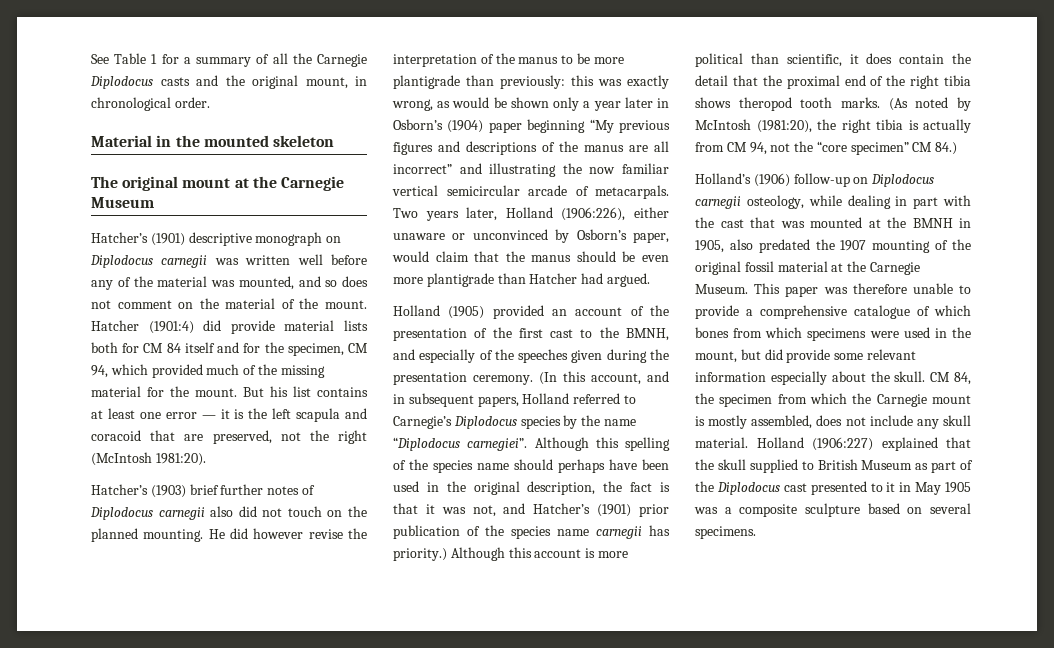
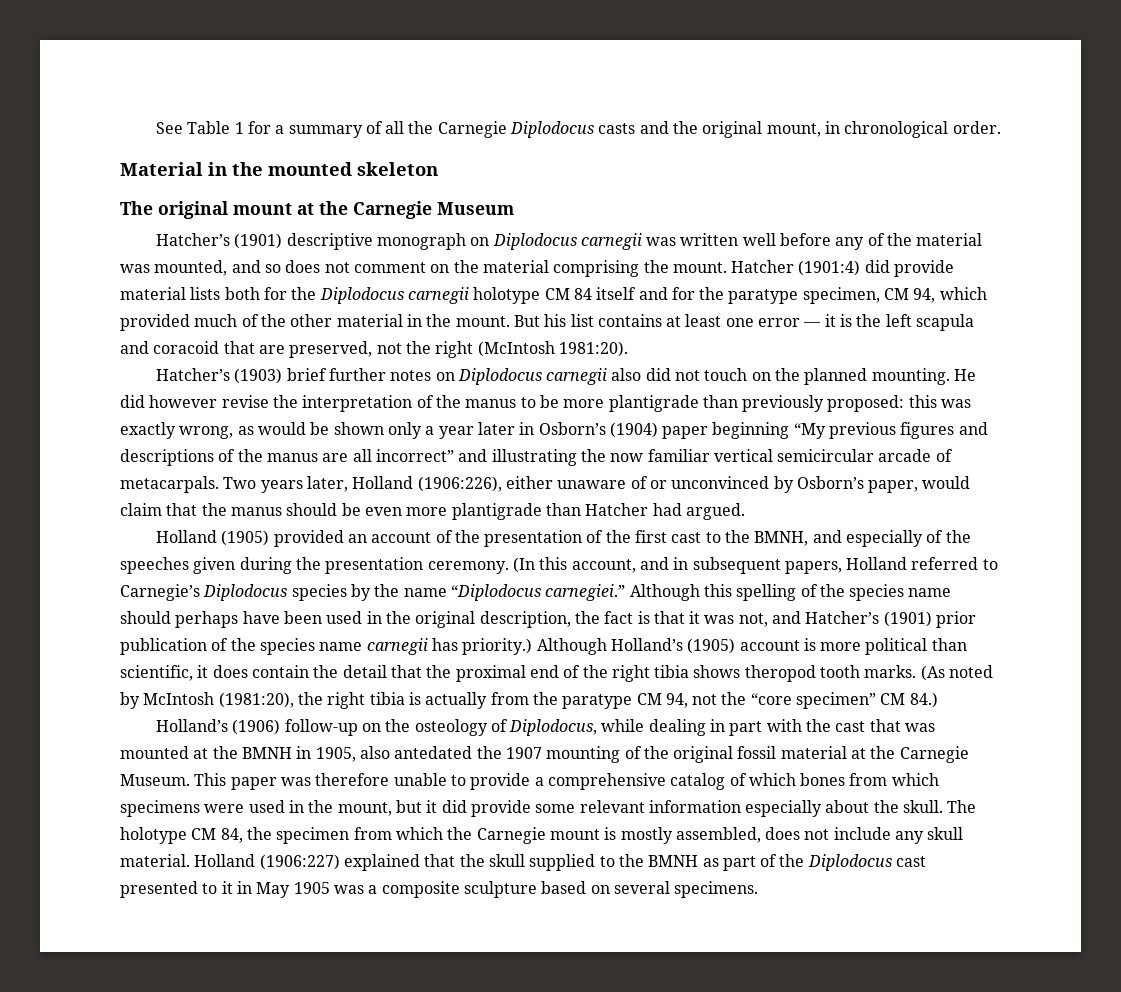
[281,299,295,309] of -> [553,260,640,277] comprising
(140, 348) none -> [291,287,541,304] the Diplodocus carnegii holotype
(284, 347) none -> [728,289,799,304] paratype
[280,365,325,378] [91,386,164,397] missing material for -> [290,314,422,327] other material in
[301,485,315,495] of -> [435,372,455,381] on
[500,75,565,89] previously: -> [742,395,905,412] previously proposed:
(445, 236) none -> [630,476,648,489] of
[467,438,528,451] carnegiei”. -> [545,584,626,601] carnegiei.”
[508,547,532,558] this -> [610,638,736,654] Holland’s (1905)
(724, 147) none -> [532,692,633,709] the paratype
[871,174,935,187] [695,195,804,209] Diplodocus carnegii osteology, -> [385,719,598,736] the osteology of Diplodocus,
[758,239,810,253] predated -> [394,746,473,759] antedated
[854,305,910,319] catalogue -> [670,773,726,790] catalog
(761, 354) none -> [426,800,438,813] it
(926, 376) none -> [947,800,977,813] [120,827,187,844] The holotype
[817,459,913,470] British Museum -> [618,854,699,867] the BMNH

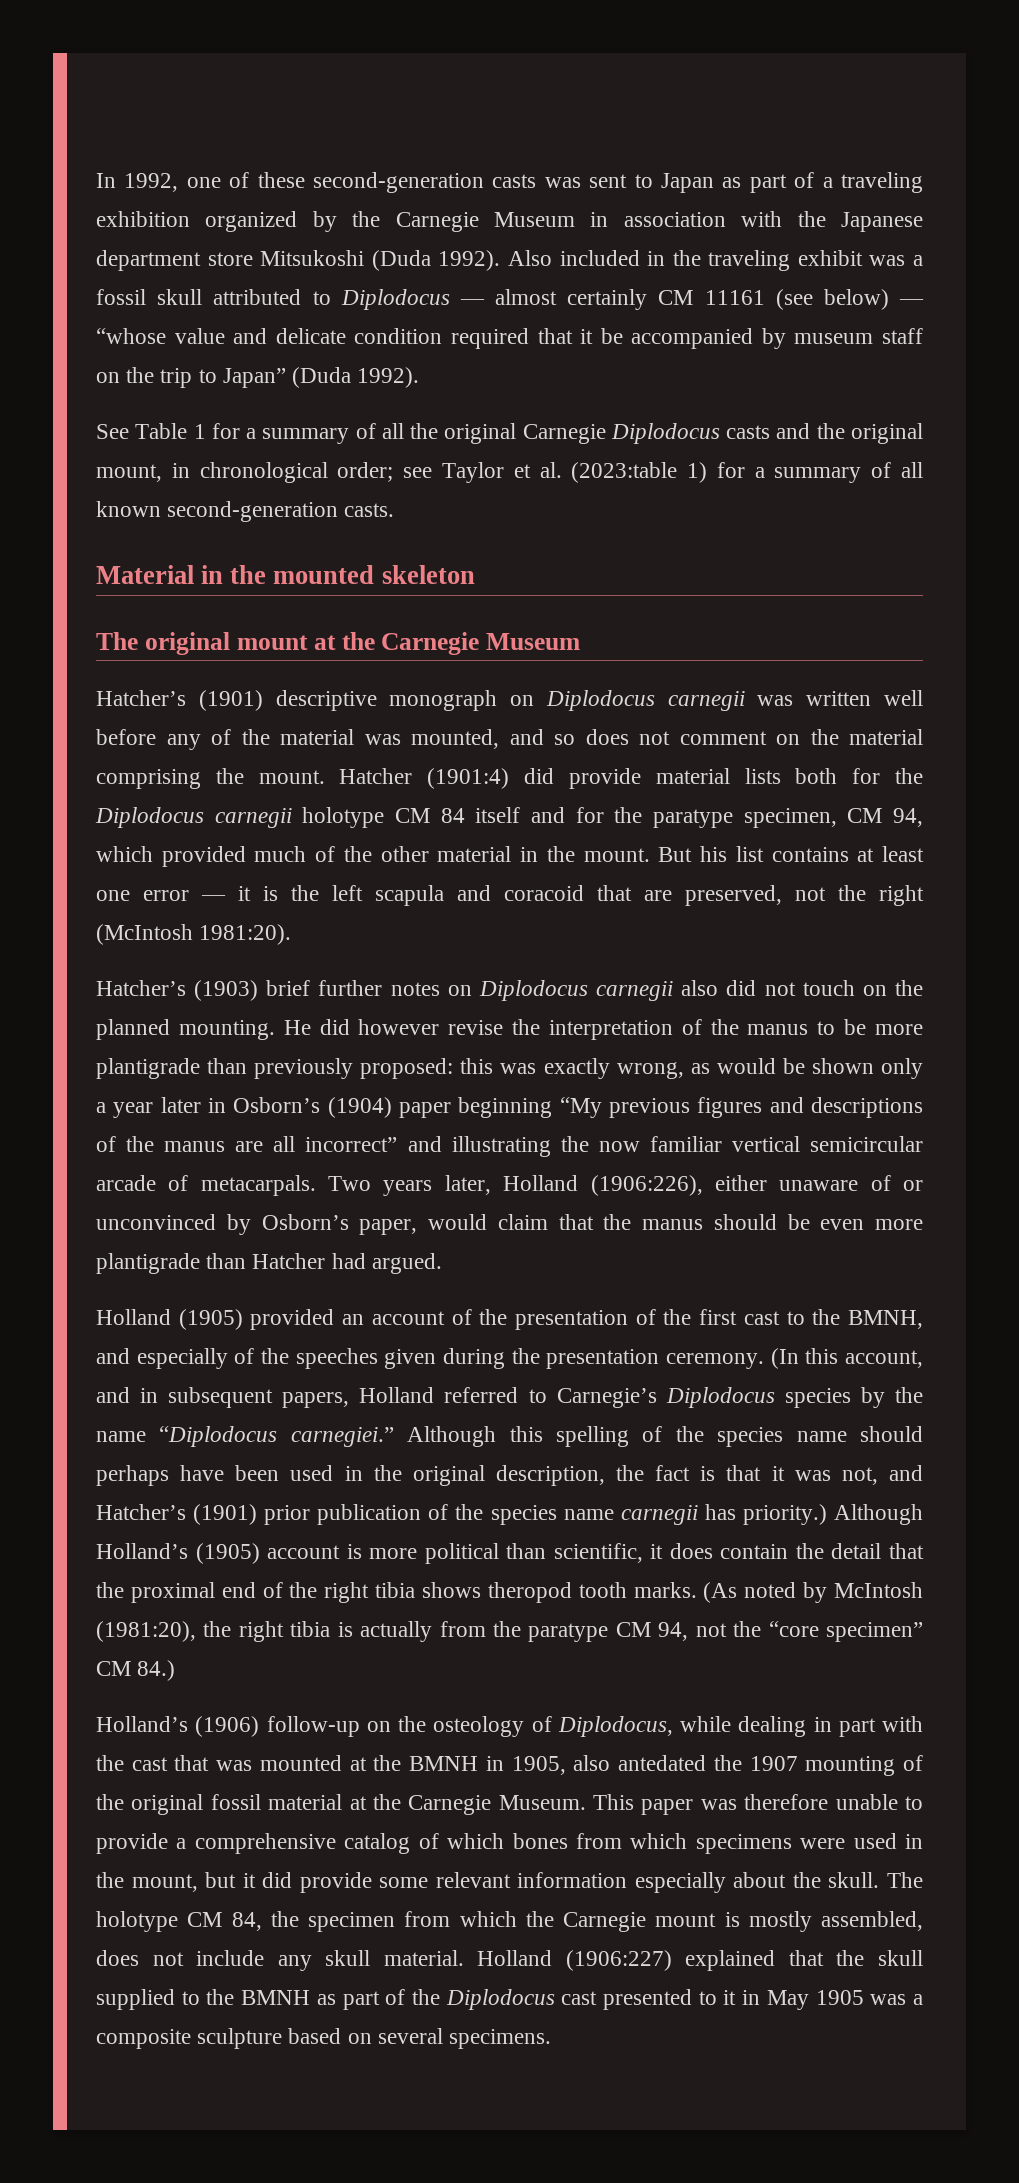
(155, 128) none -> [96,172,923,193] [96,211,923,232] [96,250,924,271] [96,289,924,310] [96,328,923,349] [96,367,420,388] In 1992, one of these second-generation casts was sent to Japan as part of a traveling exhibition organized by the Carnegie Museum in association with the Japanese department store Mitsukoshi (Duda 1992). Also included in the traveling exhibit was a fossil skull attributed to Diplodocus — almost certainly CM 11161 (see below) — “whose value and delicate condition required that it be accompanied by museum staff on the trip to Japan” (Duda 1992). //
(434, 127) none -> [444,423,517,444] original
[952,121,1001,134] order. -> [337,462,924,483] [96,501,395,522] order; see Taylor et al. (2023:table 1) for a summary of all known second-generation casts.

